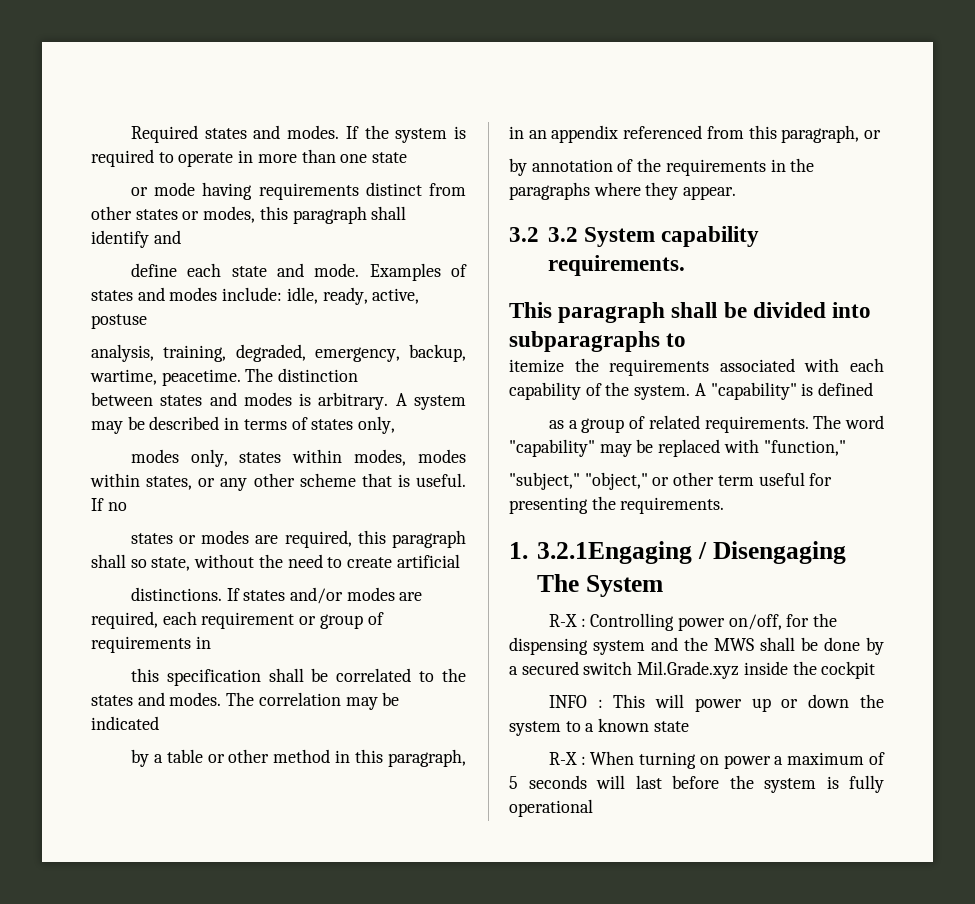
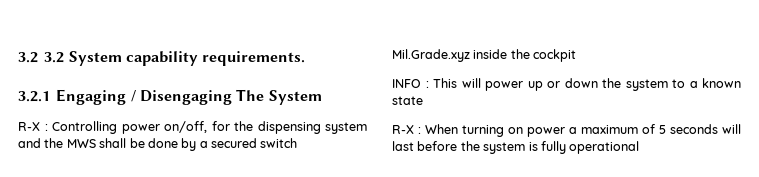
[130,125,467,143] [91,149,408,167] [130,182,466,200] [91,206,407,224] [91,230,181,248] [130,263,467,281] [91,287,420,305] [91,314,147,329] [91,344,466,362] [90,368,359,386] [91,392,466,410] [91,416,396,434] [130,449,466,467] [90,473,466,491] [91,498,127,511] [130,530,466,548] [91,554,460,571] [130,587,423,604] [91,611,384,629] [91,636,211,653] [130,668,466,686] [91,692,400,710] [91,716,159,730] [130,749,466,767] [509,125,882,143] [509,158,815,176] [509,182,737,200] Required states and modes. If the system is required to operate in more than one state // or mode having requirements distinct from other states or modes, this paragraph shall identify and // define each state and mode. Examples of states and modes include: idle, ready, active, postuse // analysis, training, degraded, emergency, backup, wartime, peacetime. The distinction // between states and modes is arbitrary. A system may be described in terms of states only, // modes only, states within modes, modes within states, or any other scheme that is useful. If no // states or modes are required, this paragraph shall so state, without the need to create artificial // distinctions. If states and/or modes are required, each requirement or group of requirements in // this specification shall be correlated to the states and modes. The correlation may be indicated // by a table or other method in this paragraph, in an appendix referenced from this paragraph, or // by annotation of the requirements in the paragraphs where they appear. // -> (18, 57) none
[509,302,872,323] [509,331,687,352] [509,358,884,376] [509,382,874,400] [548,415,884,433] [509,439,846,457] [509,472,833,490] [509,496,725,514] [509,541,693,564] This paragraph shall be divided into subparagraphs to // itemize the requirements associated with each capability of the system. A "capability" is defined // as a group of related requirements. The word "capability" may be replaced with "function," // "subject," "object," or other term useful for presenting the requirements. // 1. 3.2.1Engaging -> [18,89,127,105] 3.2.1 Engaging

